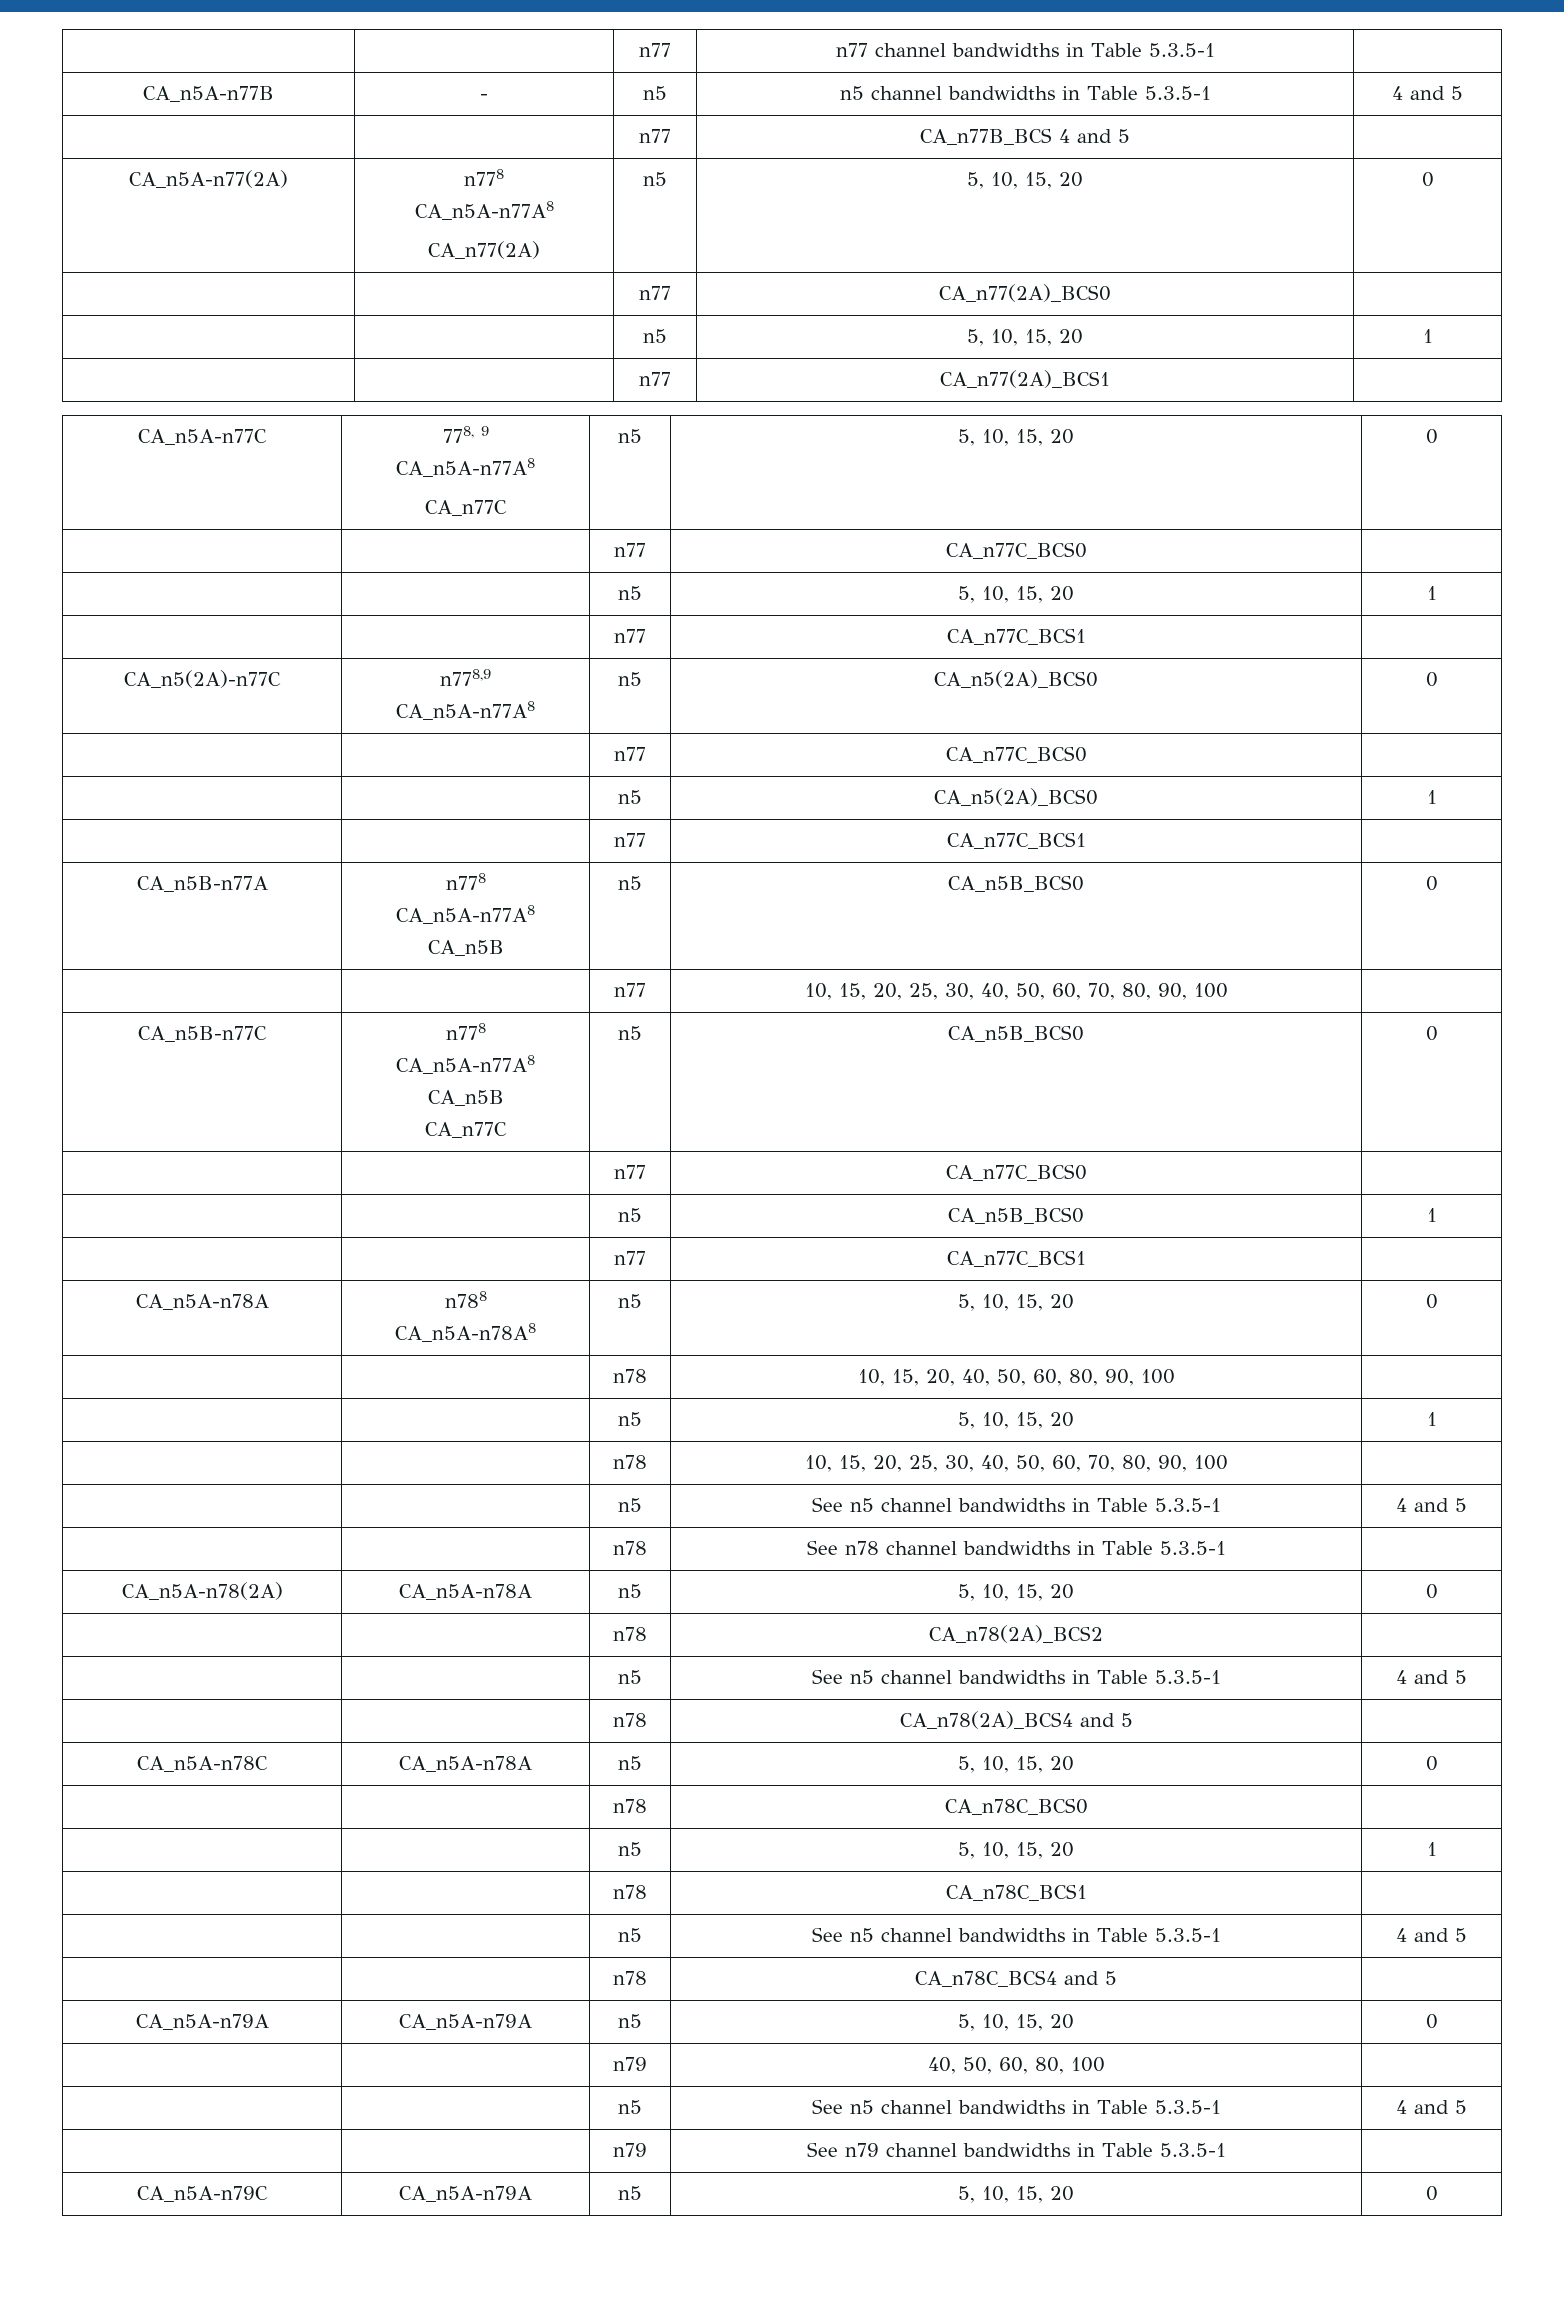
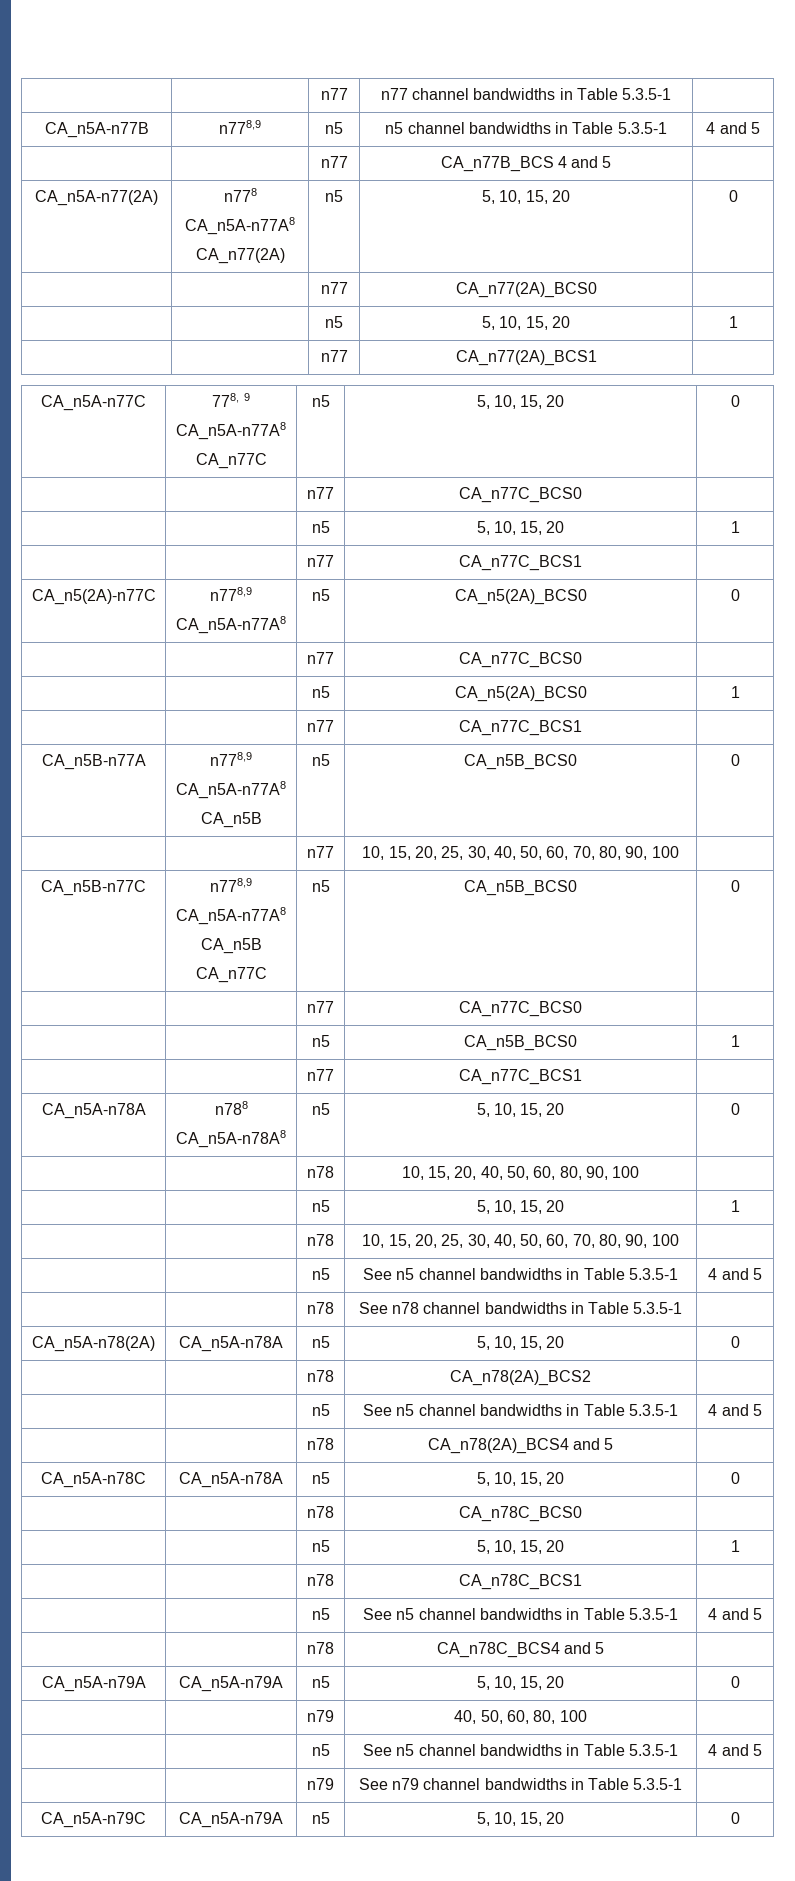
[480,94,488,100] - -> [219,120,261,134] n778,9
[445,873,486,890] n778 -> [210,752,252,766] n778,9
[445,1023,486,1040] n778 -> [210,878,252,892] n778,9

